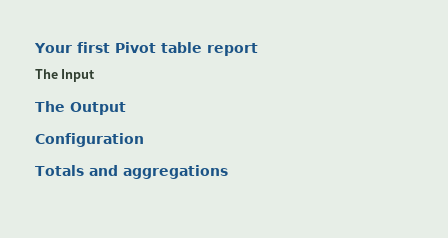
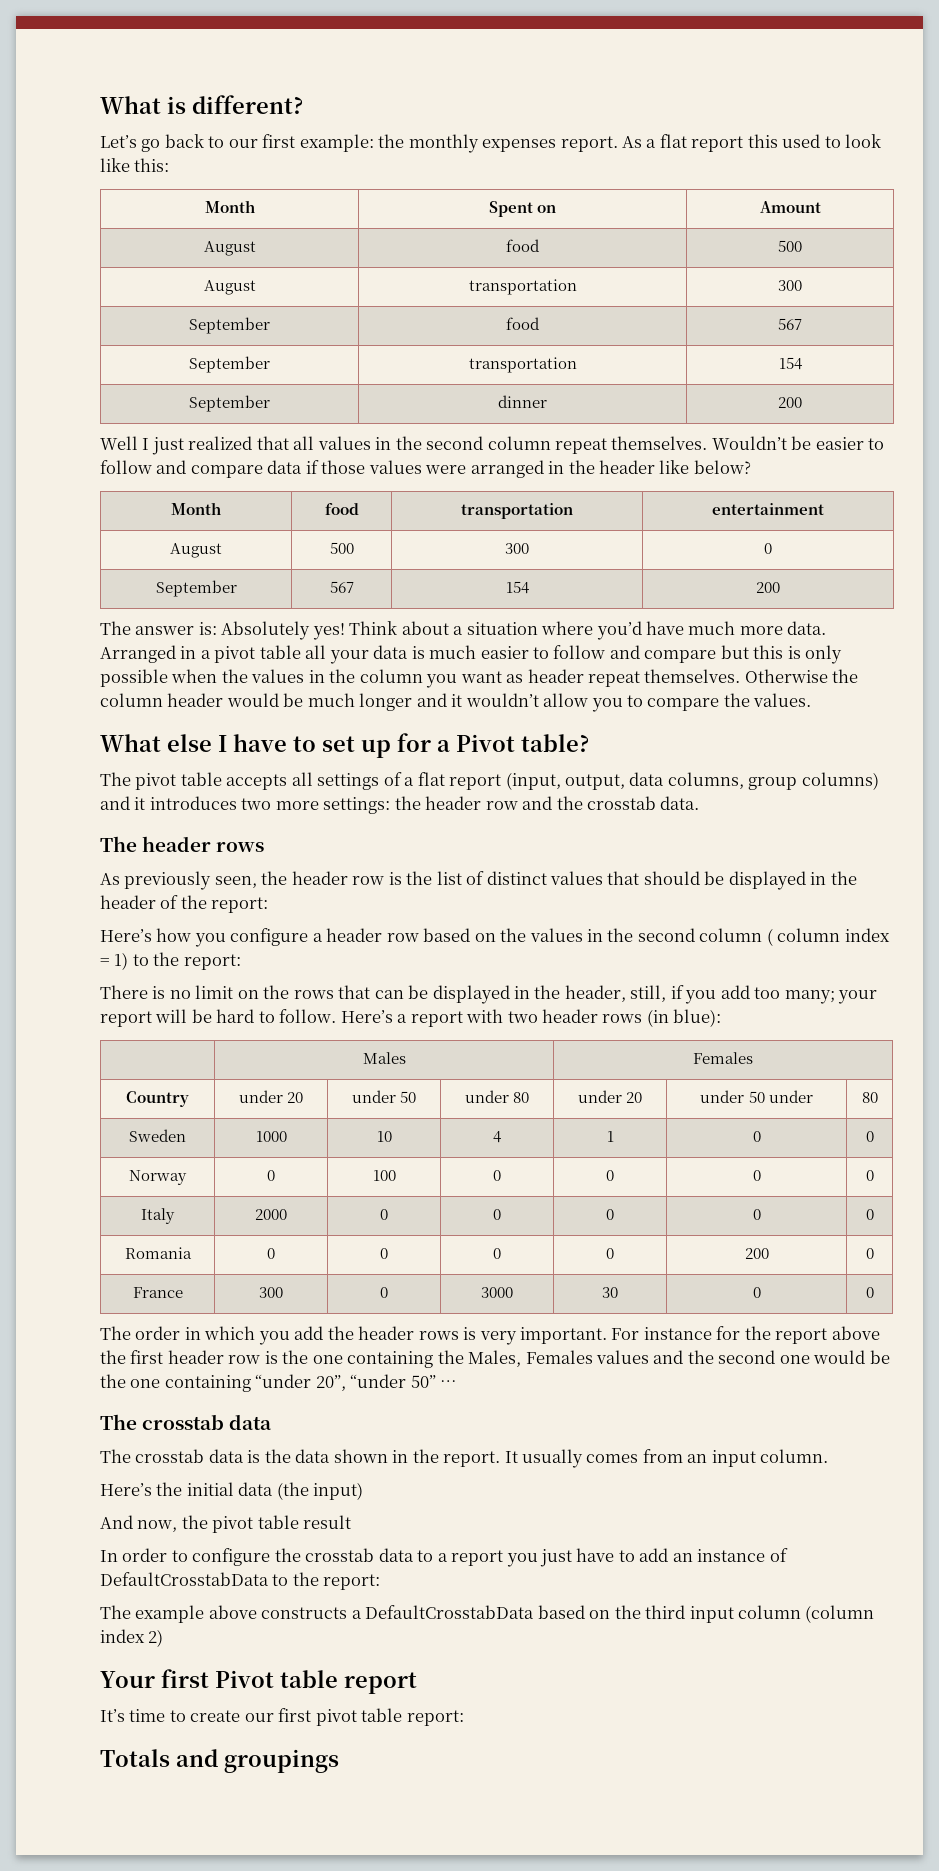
(34, 48) none -> [100,95,303,114] [100,134,882,153] [100,158,170,172] [204,200,255,213] [488,201,557,217] [759,201,821,213] [203,241,256,256] [506,239,540,252] [778,240,802,252] [203,280,256,295] [468,279,577,295] [778,280,802,291] [189,317,270,334] [506,317,540,330] [778,318,802,330] [189,356,270,373] [468,357,577,373] [778,357,802,370] [189,395,270,412] [498,395,547,408] [778,397,802,408] [100,436,885,455] [100,460,751,478] [171,502,221,515] [324,503,359,515] [461,503,573,519] [712,503,824,515] [170,543,222,558] [329,542,354,554] [505,543,529,554] [764,543,772,554] [155,580,237,597] [329,581,354,593] [505,581,529,594] [756,582,780,593] [100,621,827,640] [100,645,843,664] [100,669,859,688] [100,693,812,712] [100,733,589,758] [100,772,879,790] [100,796,700,814] [100,836,265,852] [100,871,857,890] [100,895,269,913] [100,928,890,947] [100,952,241,970] [100,985,878,1004] [100,1009,722,1027] [362,1052,406,1064] [693,1052,753,1064] [126,1091,189,1107] [238,1090,304,1103] [351,1090,417,1103] [464,1090,530,1103] [577,1090,643,1103] [700,1090,813,1103] [861,1092,878,1103] [129,1129,186,1142] [255,1131,287,1142] [376,1131,392,1142] [493,1131,501,1143] [606,1131,614,1142] [752,1131,761,1142] [865,1131,874,1142] [129,1170,187,1185] [267,1170,275,1181] [372,1170,396,1181] [493,1170,501,1181] [606,1170,614,1181] [752,1170,761,1181] [865,1170,874,1181] [141,1208,175,1224] [255,1209,287,1220] [380,1209,388,1220] [493,1209,501,1220] [606,1209,614,1220] [752,1209,761,1220] [865,1209,874,1220] [124,1247,192,1259] [267,1248,275,1259] [380,1248,388,1259] [493,1248,501,1259] [606,1248,614,1259] [744,1248,769,1259] [865,1248,874,1259] [132,1287,183,1298] [259,1287,283,1298] [380,1287,388,1298] [481,1287,513,1298] [602,1287,618,1298] [752,1287,761,1298] [865,1287,874,1298] [100,1326,880,1345] [100,1350,890,1368] [100,1374,458,1392] [100,1414,273,1430] [100,1449,829,1468] [100,1482,364,1500] [100,1515,352,1533] [100,1548,788,1567] [100,1572,381,1590] [100,1605,875,1623] [100,1629,164,1647] What is different? // Let’s go back to our first example: the monthly expenses report. As a flat report this used to look like this: // Month | Spent on | Amount // August | food | 500 // August | transportation | 300 // September | food | 567 // September | transportation | 154 // September | dinner | 200 // Well I just realized that all values in the second column repeat themselves. Wouldn’t be easier to follow and compare data if those values were arranged in the header like below? // Month | food | transportation | entertainment // August | 500 | 300 | 0 // September | 567 | 154 | 200 // The answer is: Absolutely yes! Think about a situation where you’d have much more data. Arranged in a pivot table all your data is much easier to follow and compare but this is only possible when the values in the column you want as header repeat themselves. Otherwise the column header would be much longer and it wouldn’t allow you to compare the values. // What else I have to set up for a Pivot table? // The pivot table accepts all settings of a flat report (input, output, data columns, group columns) and it introduces two more settings: the header row and the crosstab data. // The header rows // As previously seen, the header row is the list of distinct values that should be displayed in the header of the report: // Here’s how you configure a header row based on the values in the second column ( column index = 1) to the report: // There is no limit on the rows that can be displayed in the header, still, if you add too many; your report will be hard to follow. Here’s a report with two header rows (in blue): // | Males | Females // Country | under 20 | under 50 | under 80 | under 20 | under 50 under | 80 // Sweden | 1000 | 10 | 4 | 1 | 0 | 0 // Norway | 0 | 100 | 0 | 0 | 0 | 0 // Italy | 2000 | 0 | 0 | 0 | 0 | 0 // Romania | 0 | 0 | 0 | 0 | 200 | 0 // France | 300 | 0 | 3000 | 30 | 0 | 0 // The order in which you add the header rows is very important. For instance for the report above the first header row is the one containing the Males, Females values and the second one would be the one containing “under 20”, “under 50” … // The crosstab data // The crosstab data is the data shown in the report. It usually comes from an input column. // Here’s the initial data (the input) // And now, the pivot table result // In order to configure the crosstab data to a report you just have to add an instance of DefaultCrosstabData to the report: // The example above constructs a DefaultCrosstabData based on the third input column (column index 2) //
[35,69,96,82] [35,101,126,115] [35,133,144,147] The Input // The Output // Configuration -> [100,1708,464,1726] It’s time to create our first pivot table report:
[122,165,228,179] aggregations -> [224,1749,339,1773] groupings

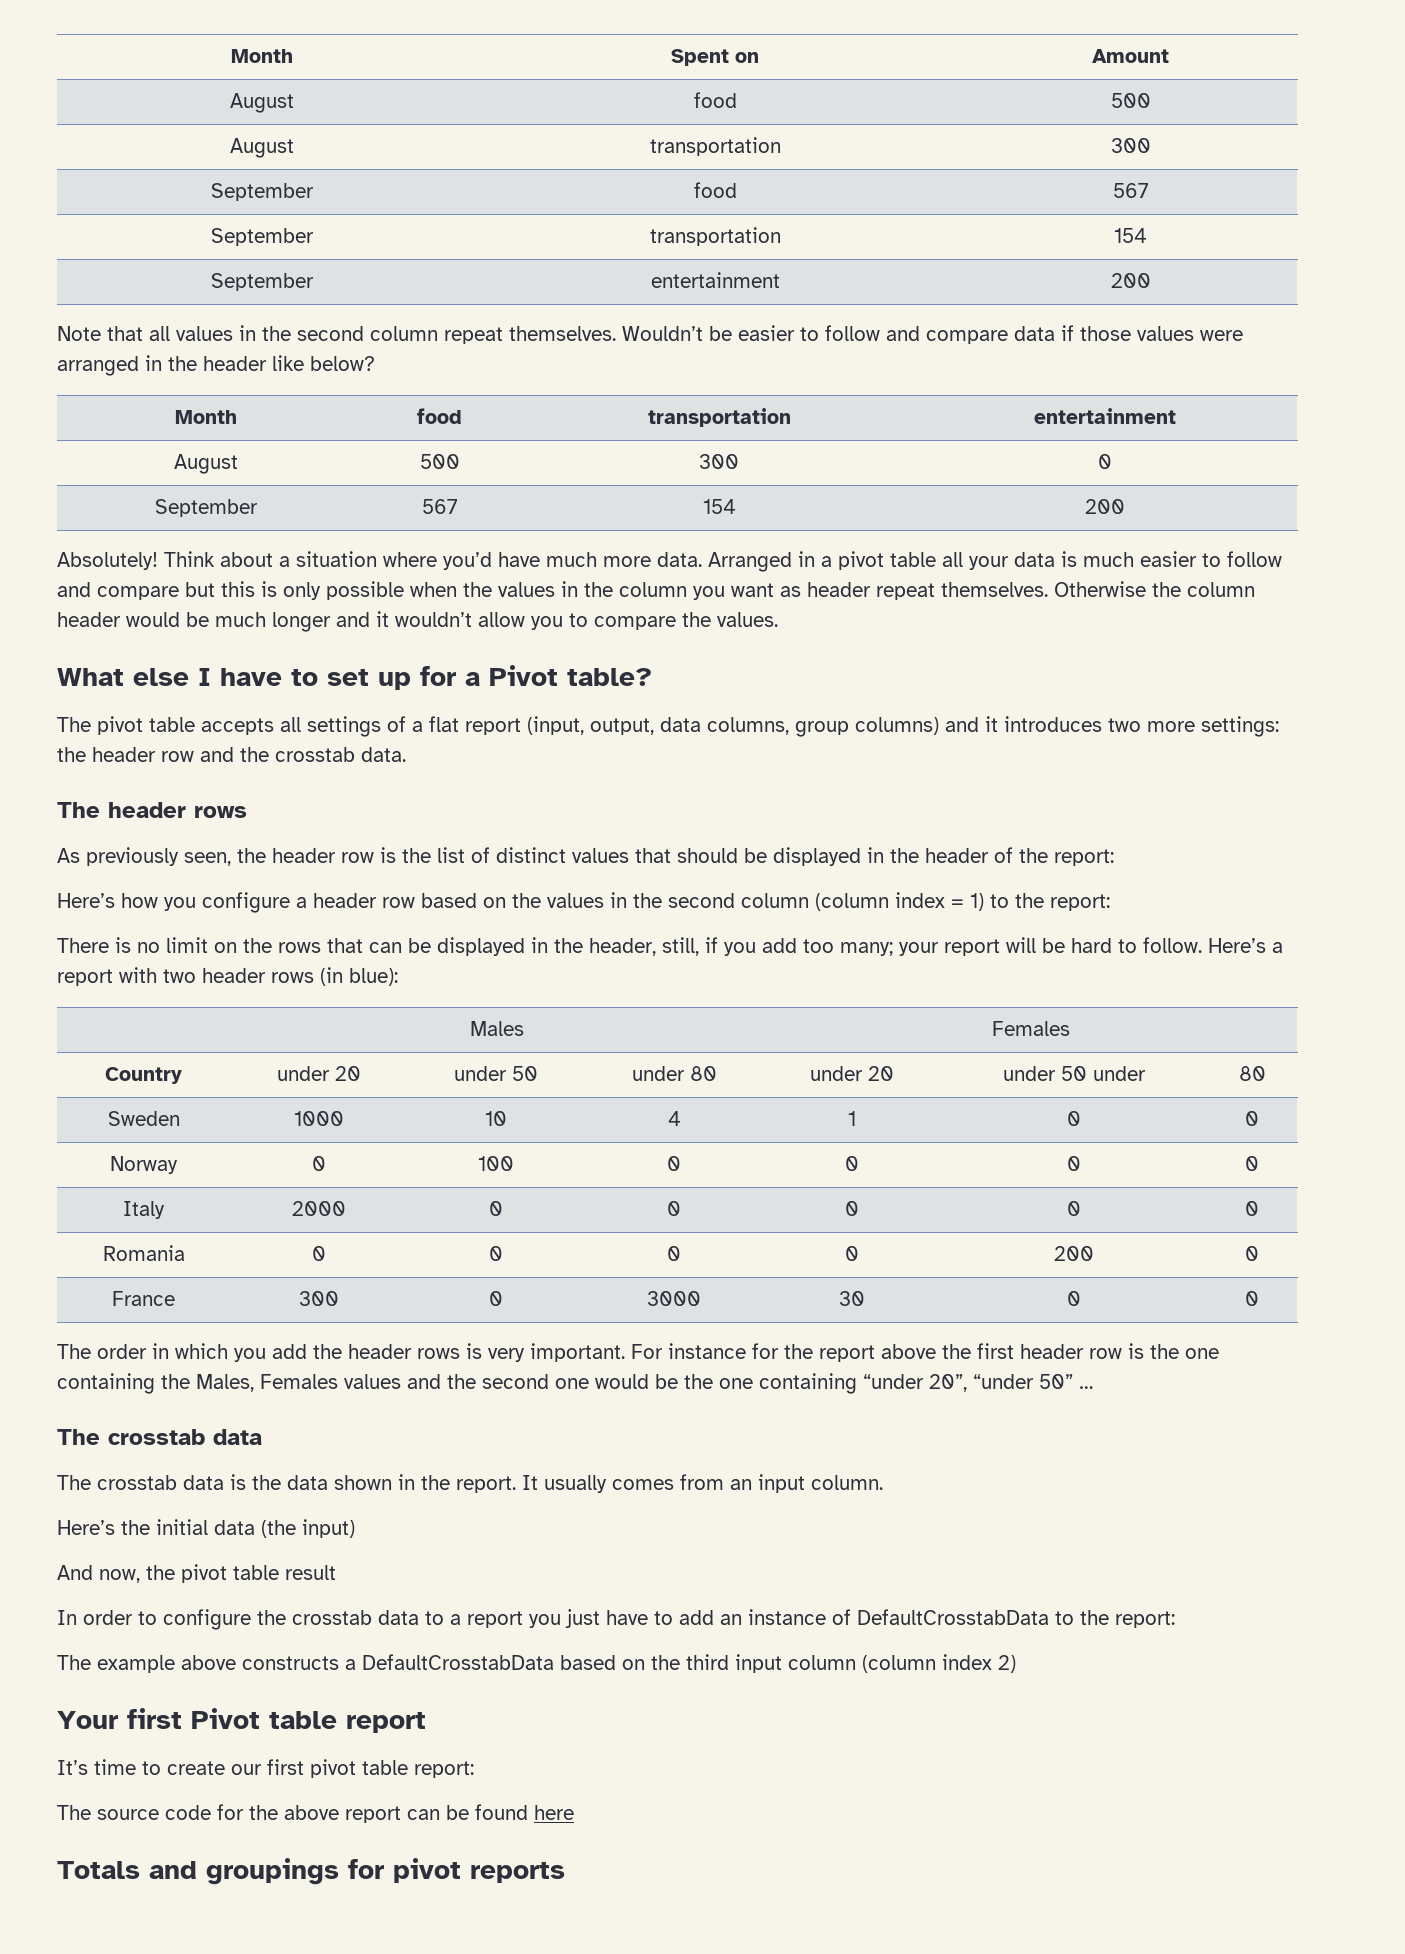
[100,95,303,114] [100,134,882,153] [100,158,170,172] What is different? // Let’s go back to our first example: the monthly expenses report. As a flat report this used to look like this: // -> (231, 56) none
[498,395,547,408] [778,397,802,408] [100,436,253,455] dinner | 200 // Well I just realized -> [650,272,780,288] [1110,273,1151,288] [57,326,101,341] entertainment | 200 // Note
[100,621,345,640] The answer is: Absolutely yes! -> [57,552,158,570] Absolutely!
[766,928,841,946] ( column -> [815,893,889,911] (column
(464, 1718) none -> [57,1804,574,1823] // The source code for the above report can be found here
(339, 1761) none -> [348,1858,565,1883] for pivot reports

